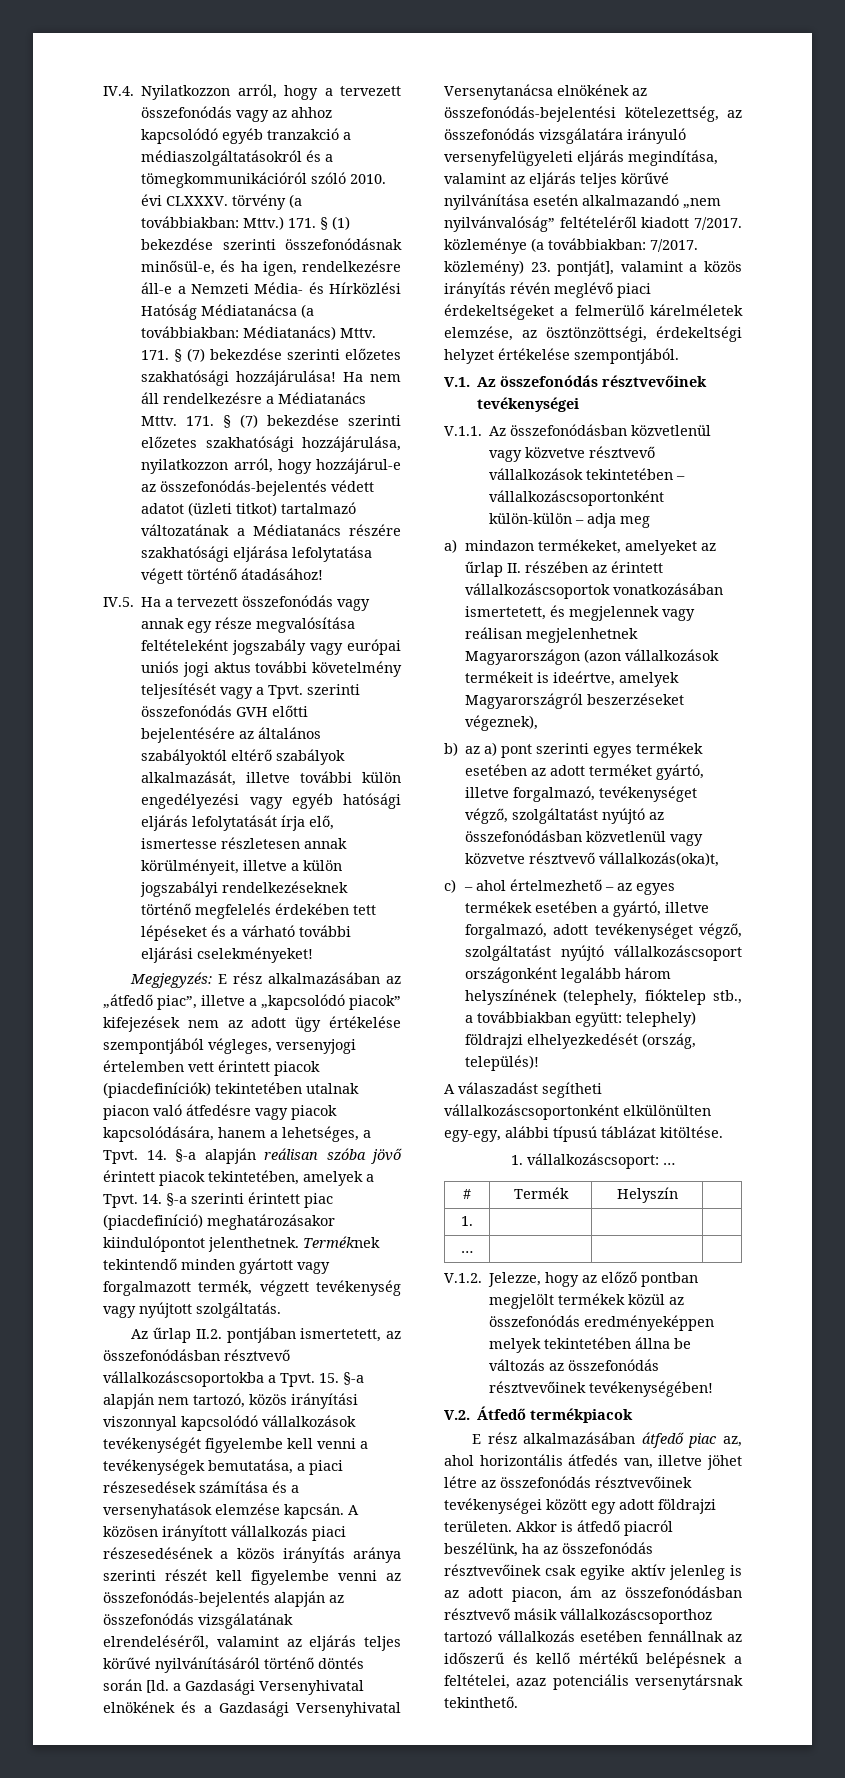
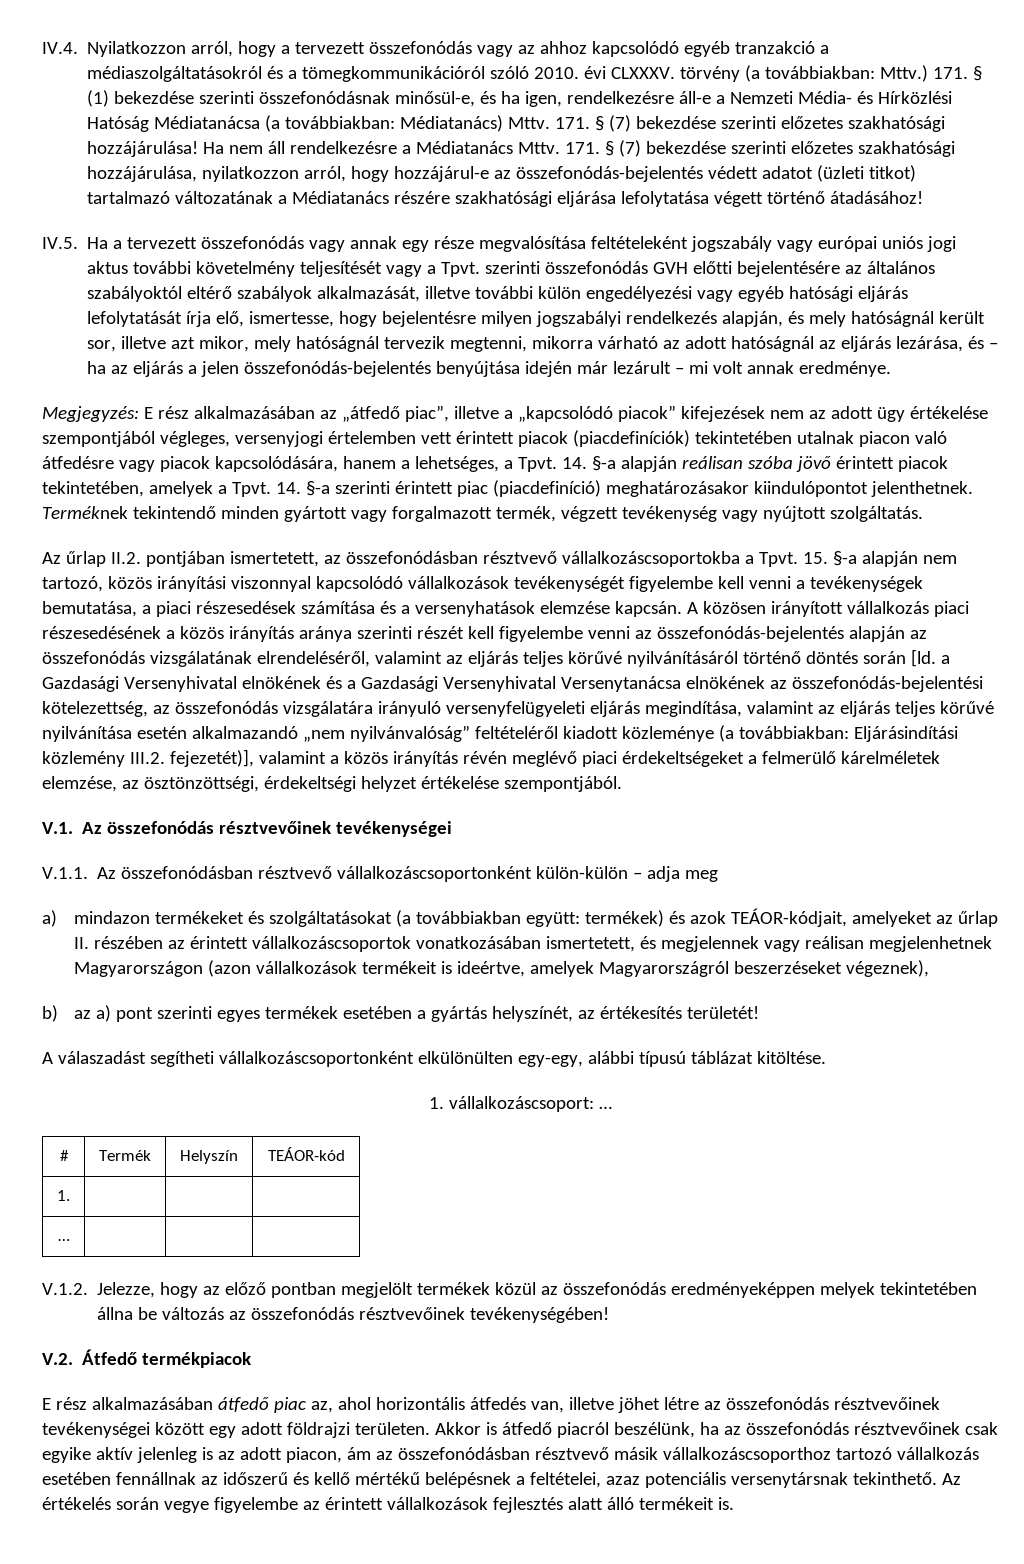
[141,837,348,849] [141,859,343,875] [140,881,349,897] [141,903,377,919] [141,925,352,941] [141,947,314,963] ismertesse részletesen annak körülményeit, illetve a külön jogszabályi rendelkezéseknek történő megfelelés érdekében tett lépéseket és a várható további eljárási cselekményeket! -> [249,311,986,327] [87,336,999,352] [87,361,892,377] ismertesse, hogy bejelentésre milyen jogszabályi rendelkezés alapján, és mely hatóságnál került sor, illetve azt mikor, mely hatóságnál tervezik megtenni, mikorra várható az adott hatóságnál az eljárás lezárása, és – ha az eljárás a jelen összefonódás-bejelentés benyújtása idején már lezárult – mi volt annak eredménye.
[694,217,742,230] 7/2017. -> (618, 732) none
[650,239,698,252] [444,260,615,276] 7/2017. közlemény) 23. pontját], -> [853,726,958,742] [42,749,254,767] Eljárásindítási közlemény III.2. fejezetét)],
[631,425,712,436] [489,446,656,462] [489,468,686,480] közvetlenül vagy közvetve résztvevő vállalkozások tekintetében – -> [258,866,333,879] résztvevő
[537,539,621,554] termékeket, -> [154,908,847,927] termékeket és szolgáltatásokat (a továbbiakban együtt: termékek) és azok TEÁOR-kódjait,
[531,764,705,780] [465,786,698,802] [465,808,665,824] [465,830,704,846] [465,852,720,867] [444,879,675,895] [464,901,709,917] [464,923,742,939] [464,945,742,961] [464,967,671,983] [464,989,742,1005] [464,1011,696,1027] [464,1033,696,1049] [464,1055,539,1071] az adott terméket gyártó, illetve forgalmazó, tevékenységet végző, szolgáltatást nyújtó az összefonódásban közvetlenül vagy közvetve résztvevő vállalkozás(oka)t, // c) – ahol értelmezhető – az egyes termékek esetében a gyártó, illetve forgalmazó, adott tevékenységet végző, szolgáltatást nyújtó vállalkozáscsoport országonként legalább három helyszínének (telephely, fióktelep stb., a továbbiakban együtt: telephely) földrajzi elhelyezkedését (ország, település)! -> [416,1006,759,1022] a gyártás helyszínét, az értékesítés területét!
(678, 1195) none -> [267,1147,345,1161] TEÁOR-kód
(518, 1702) none -> [941,1473,961,1485] [42,1497,734,1513] Az értékelés során vegye figyelembe az érintett vállalkozások fejlesztés alatt álló termékeit is.

